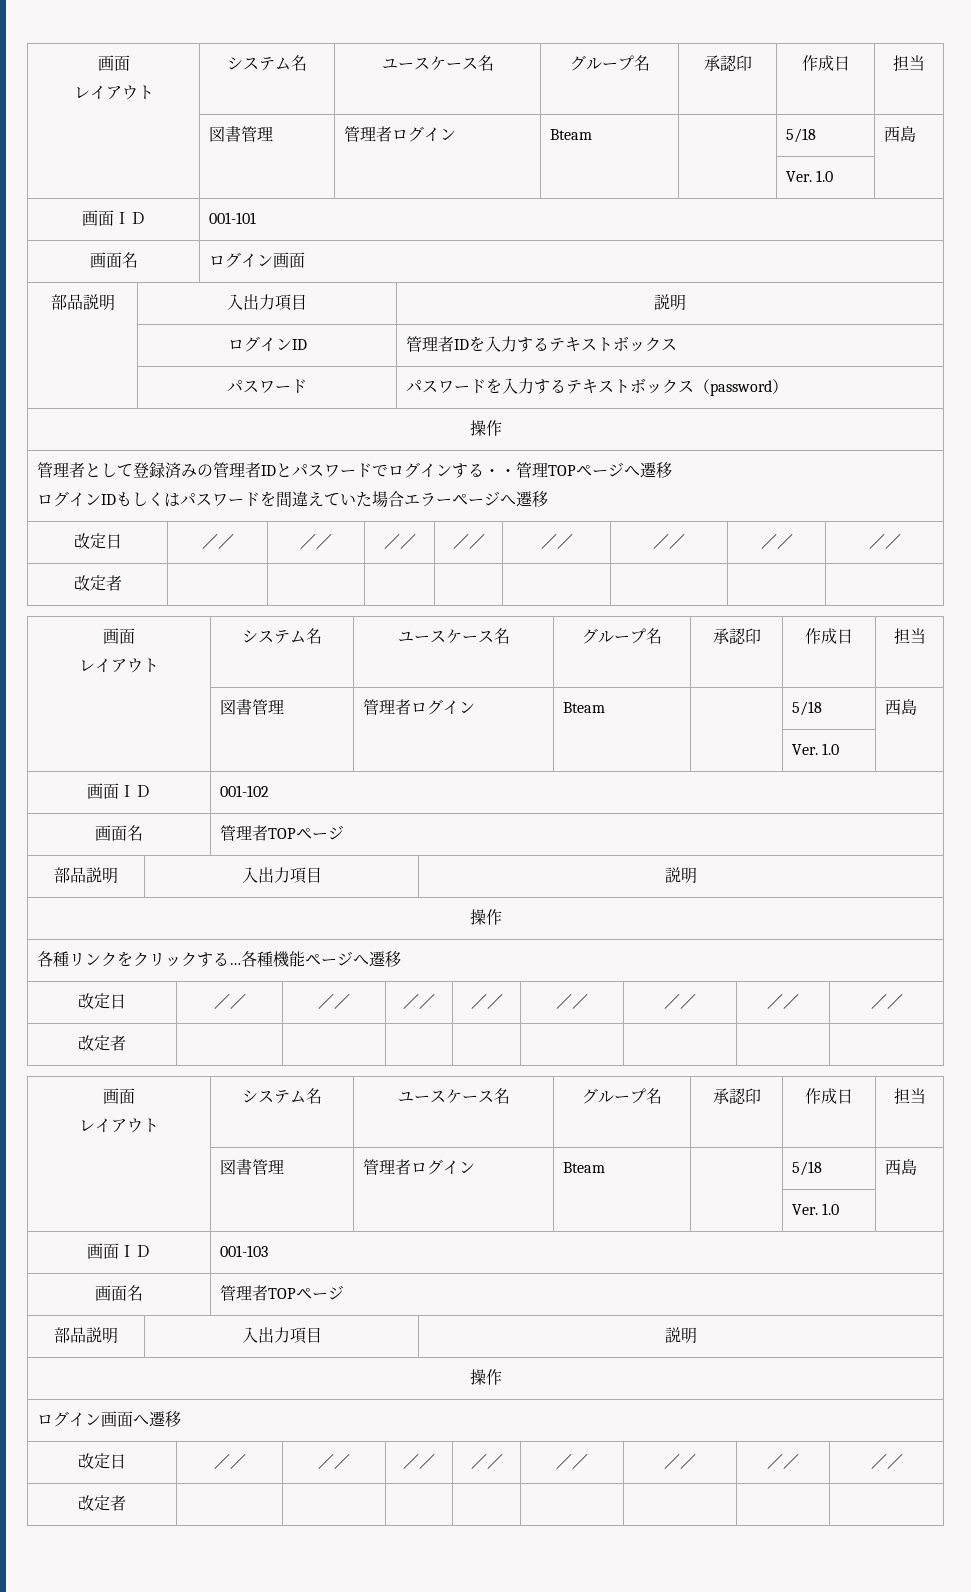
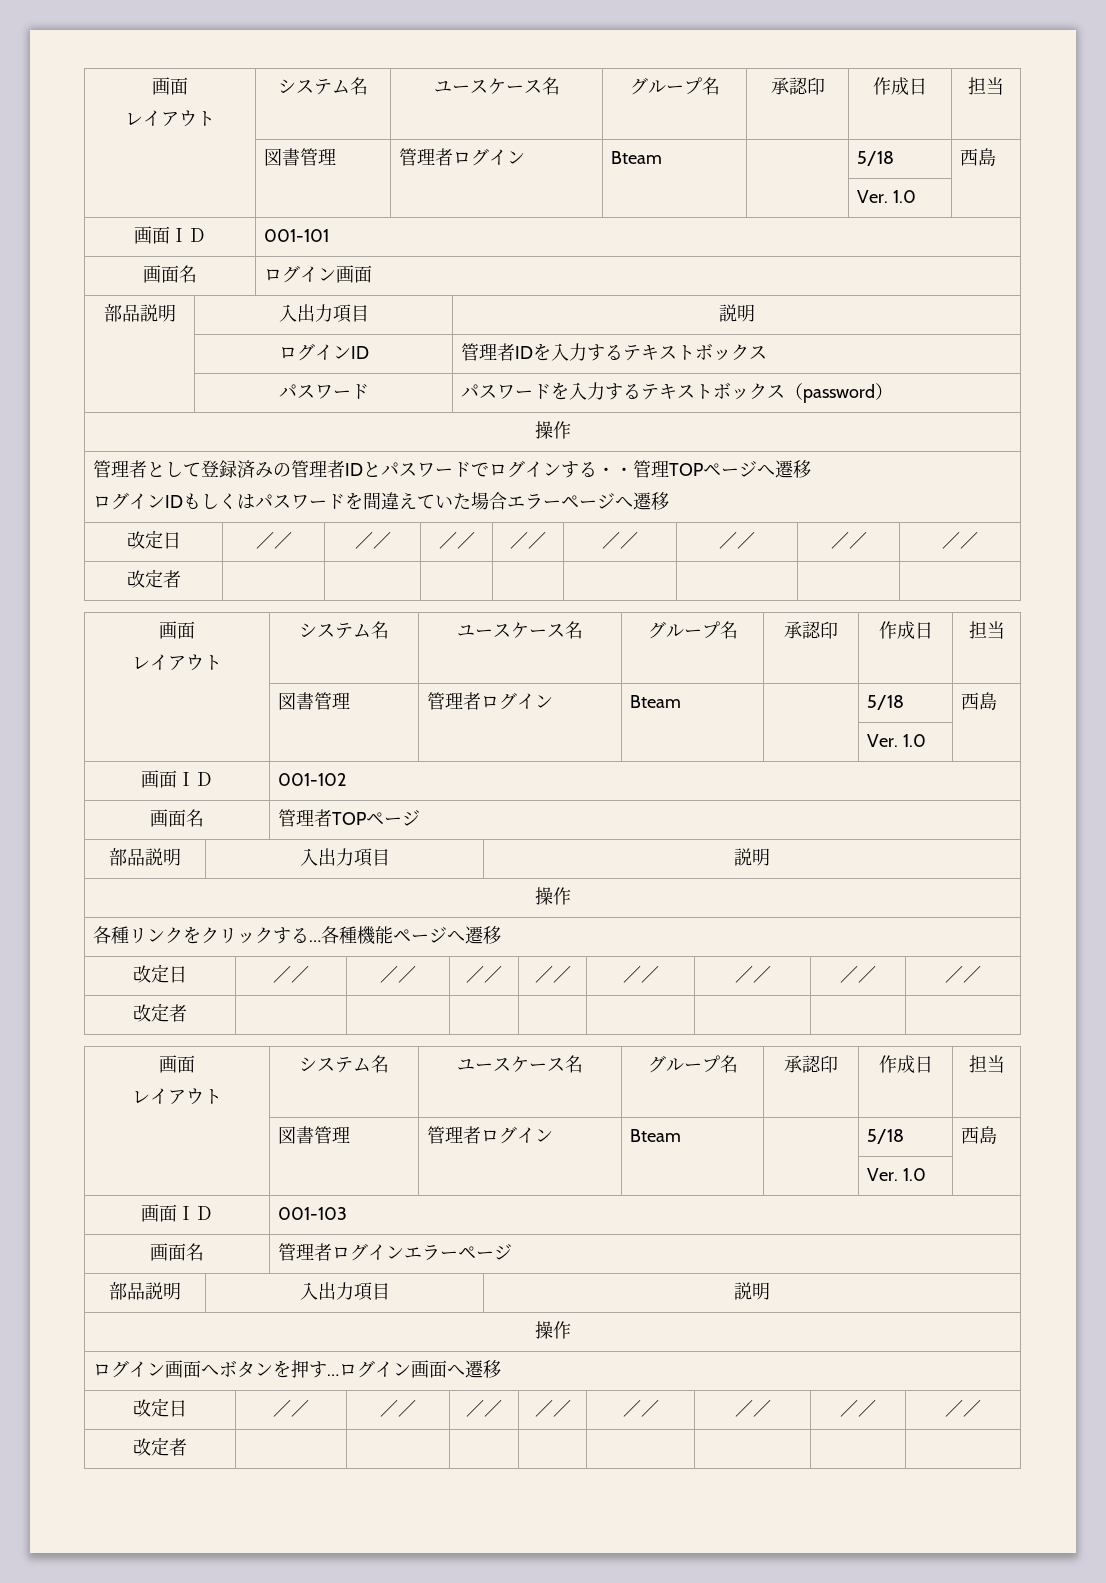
[267,1288,296,1299] TOP -> [332,1243,459,1261] ログインエラー
(149, 1420) none -> [219,1360,466,1378] ボタンを押す…ログイン画面へ

